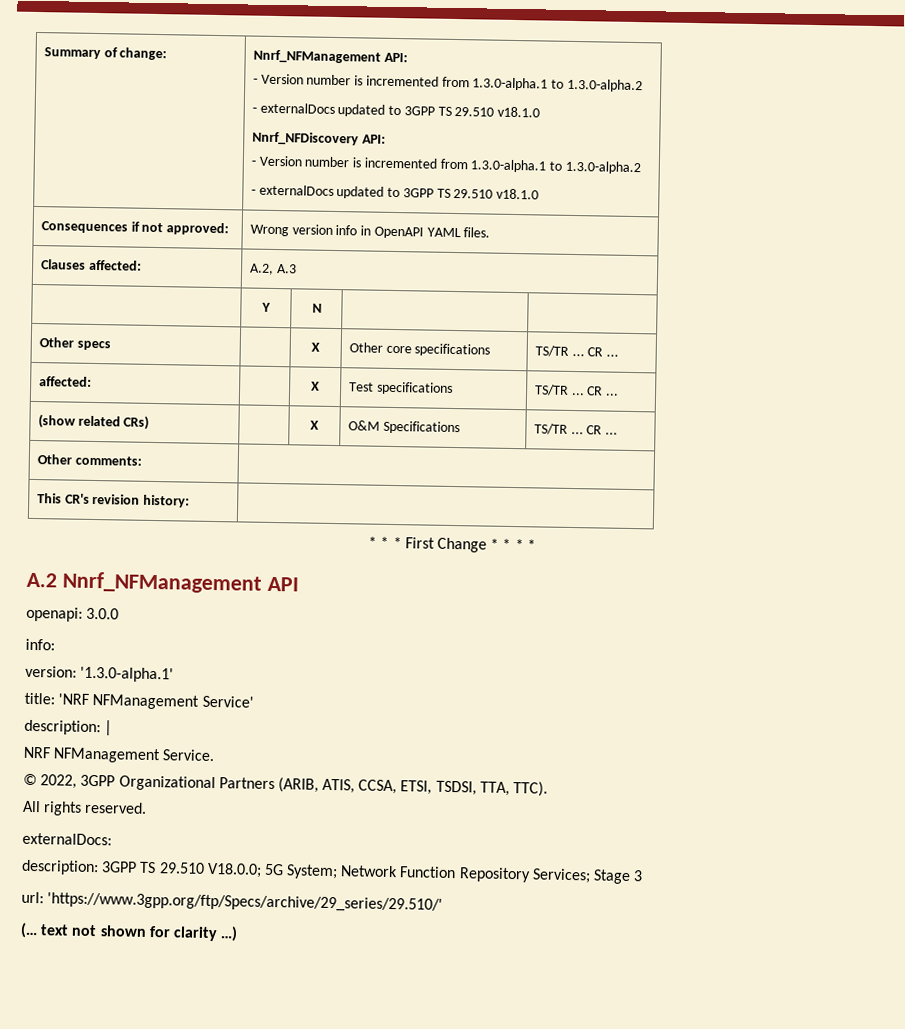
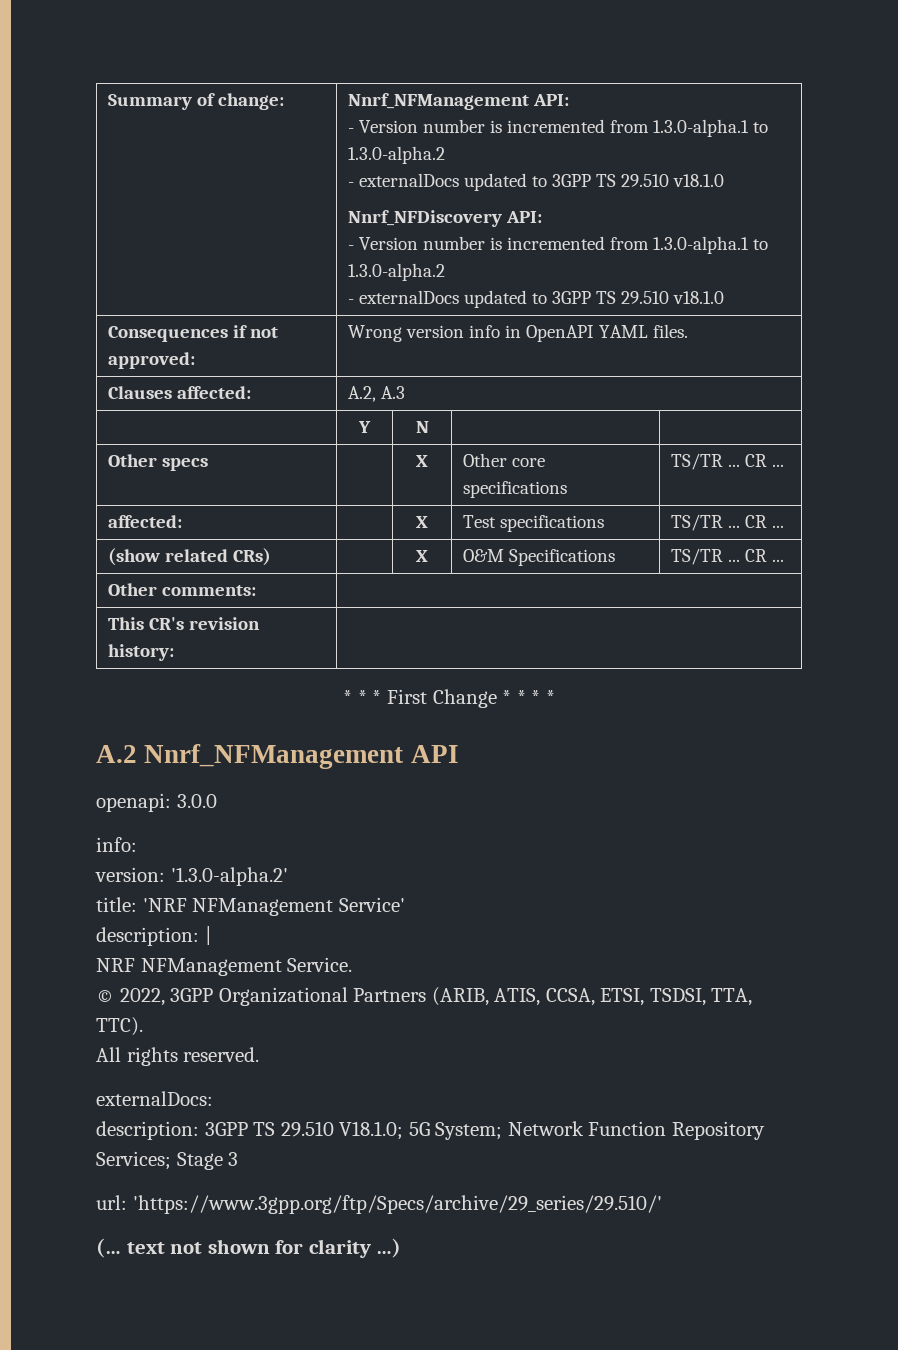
[80,666,175,683] '1.3.0-alpha.1' -> [170,867,288,886] '1.3.0-alpha.2'
[206,862,262,878] V18.0.0; -> [339,1121,404,1140] V18.1.0;

